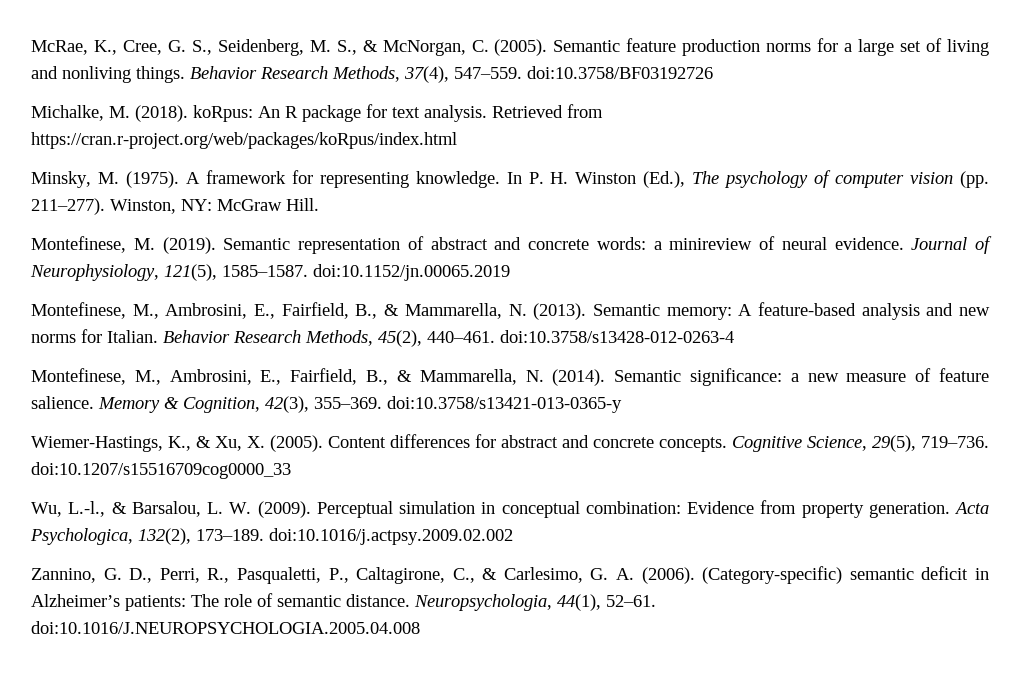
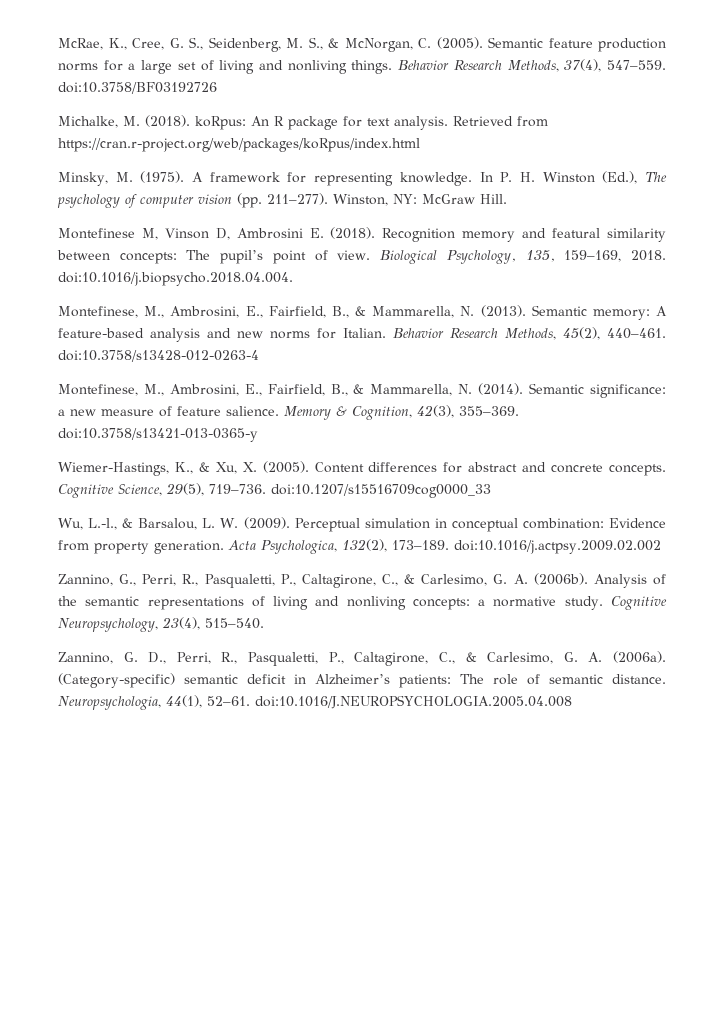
[31,236,992,254] [30,264,510,281] Montefinese, M. (2019). Semantic representation of abstract and concrete words: a minireview of neural evidence. Journal of Neurophysiology, 121(5), 1585–1587. doi:10.1152/jn.00065.2019 -> [58,227,667,242] [57,250,666,264] [58,272,293,286] Montefinese M, Vinson D, Ambrosini E. (2018). Recognition memory and featural similarity between concepts: The pupil’s point of view. Biological Psychology, 135, 159–169, 2018. doi:10.1016/j.biopsycho.2018.04.004.
(513, 536) none -> [58,573,666,588] [58,596,668,610] [58,617,264,632] // Zannino, G., Perri, R., Pasqualetti, P., Caltagirone, C., & Carlesimo, G. A. (2006b). Analysis of the semantic representations of living and nonliving concepts: a normative study. Cognitive Neuropsychology, 23(4), 515–540.
[641,567,695,584] (2006). -> [613,651,666,663] (2006a).

